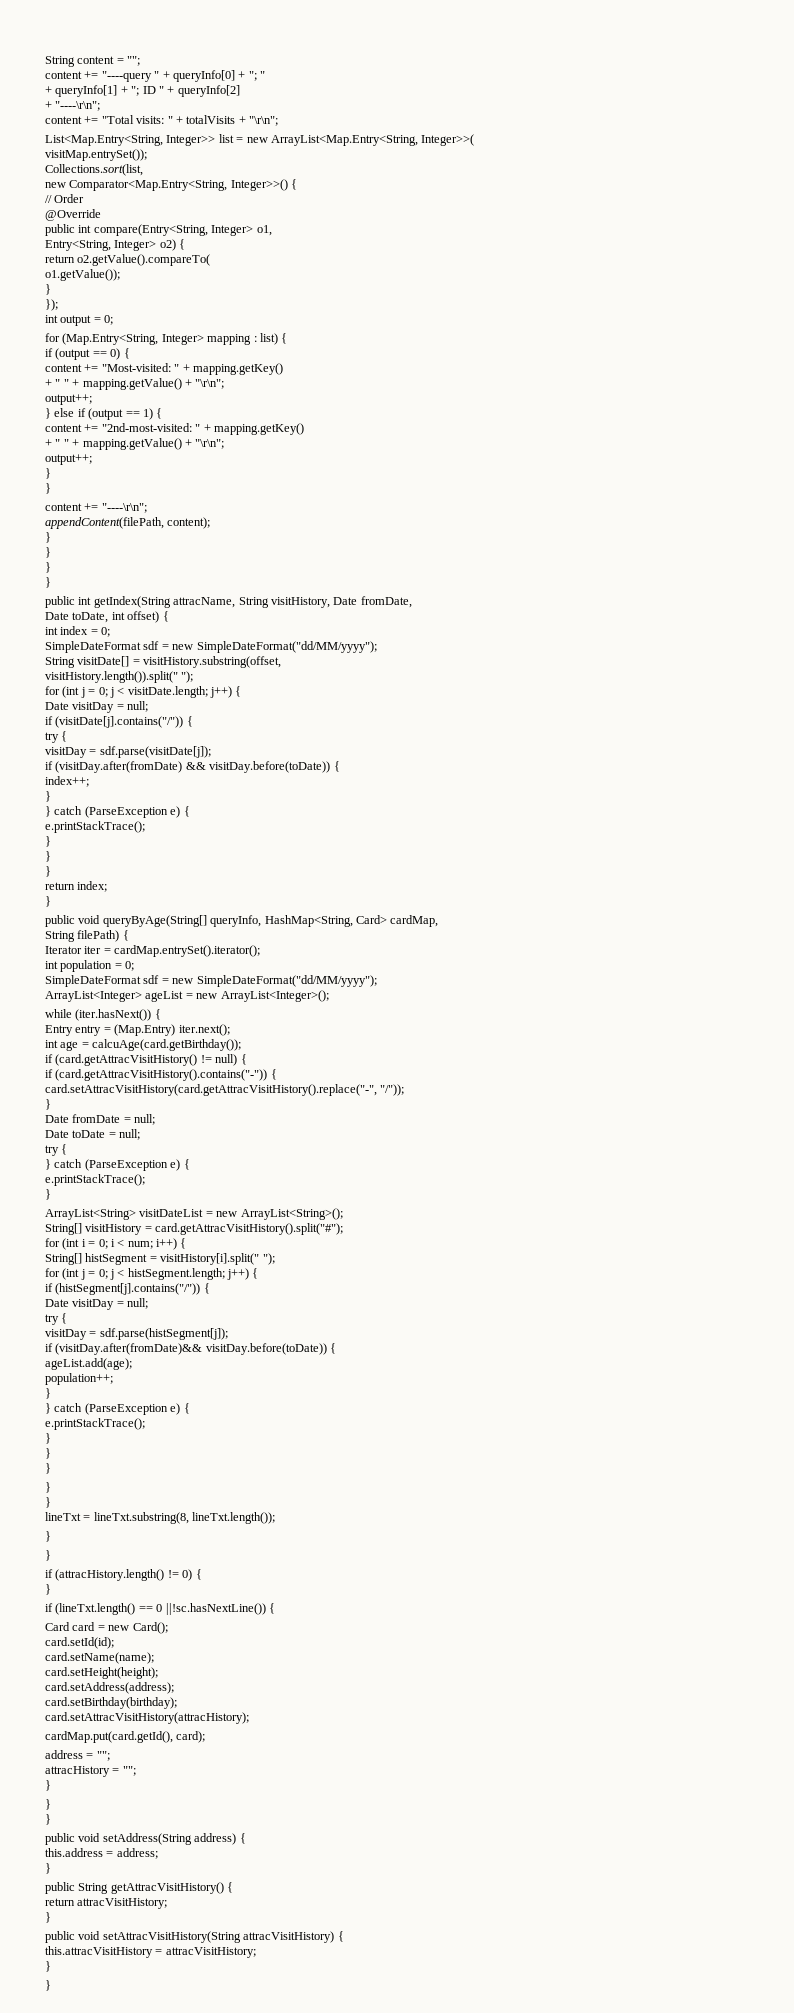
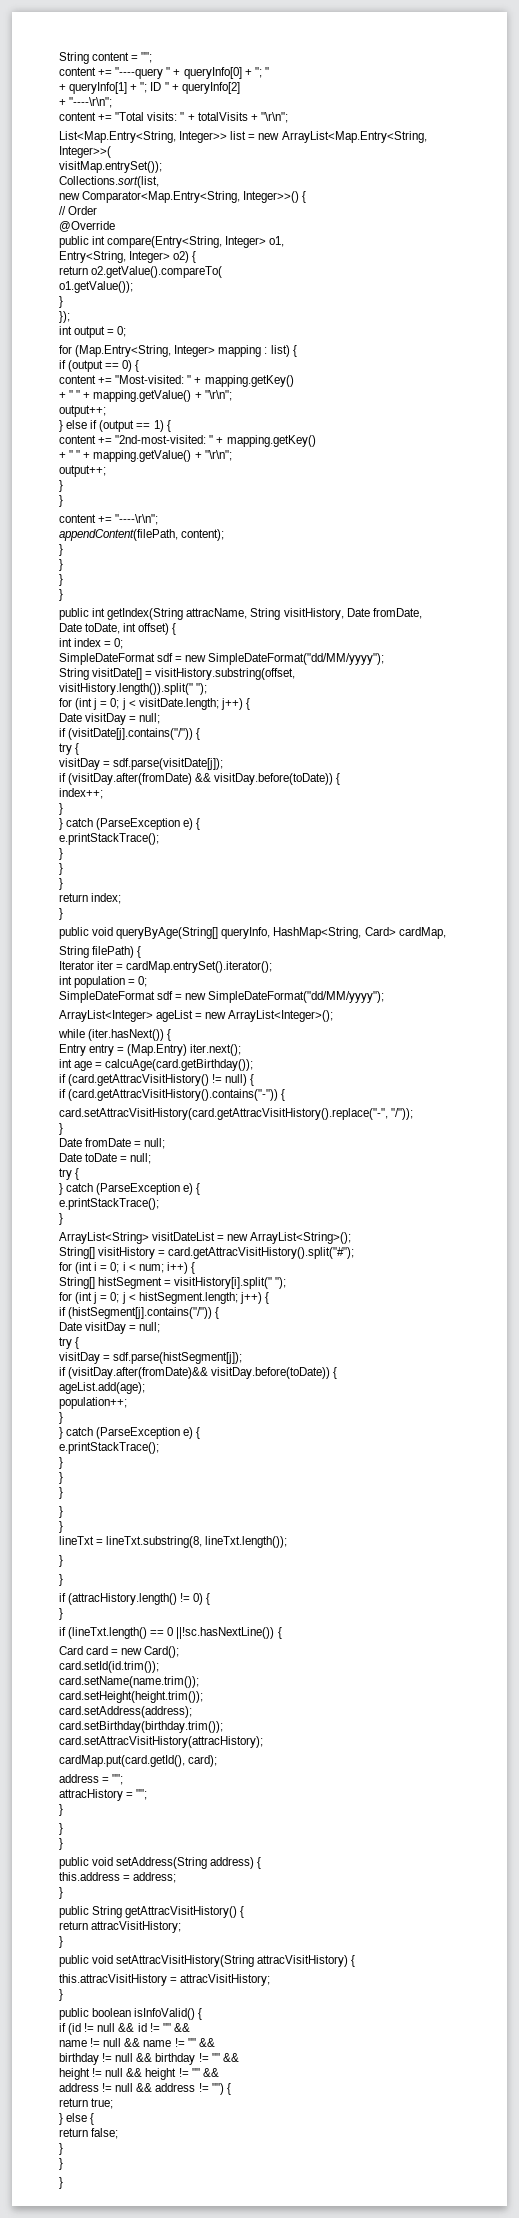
[45,1637,114,1649] [45,1652,154,1664] [45,1667,158,1679] card.setId(id); // card.setName(name); // card.setHeight(height); -> [59,1661,159,1673] [59,1676,199,1688] [59,1691,203,1703] card.setId(id.trim()); // card.setName(name.trim()); // card.setHeight(height.trim());
[45,1697,177,1709] card.setBirthday(birthday); -> [59,1721,223,1733] card.setBirthday(birthday.trim());
(51, 1966) none -> [59,2008,203,2020] [59,2023,190,2035] [59,2038,215,2047] [59,2053,239,2065] [59,2068,219,2080] [59,2083,231,2095] [59,2098,114,2109] [59,2113,95,2125] [59,2128,119,2139] [59,2143,63,2155] [59,2158,63,2170] // public boolean isInfoValid() { // if (id != null && id != "" && // name != null && name != "" && // birthday != null && birthday != "" && // height != null && height != "" && // address != null && address != "") { // return true; // } else { // return false; // } // }

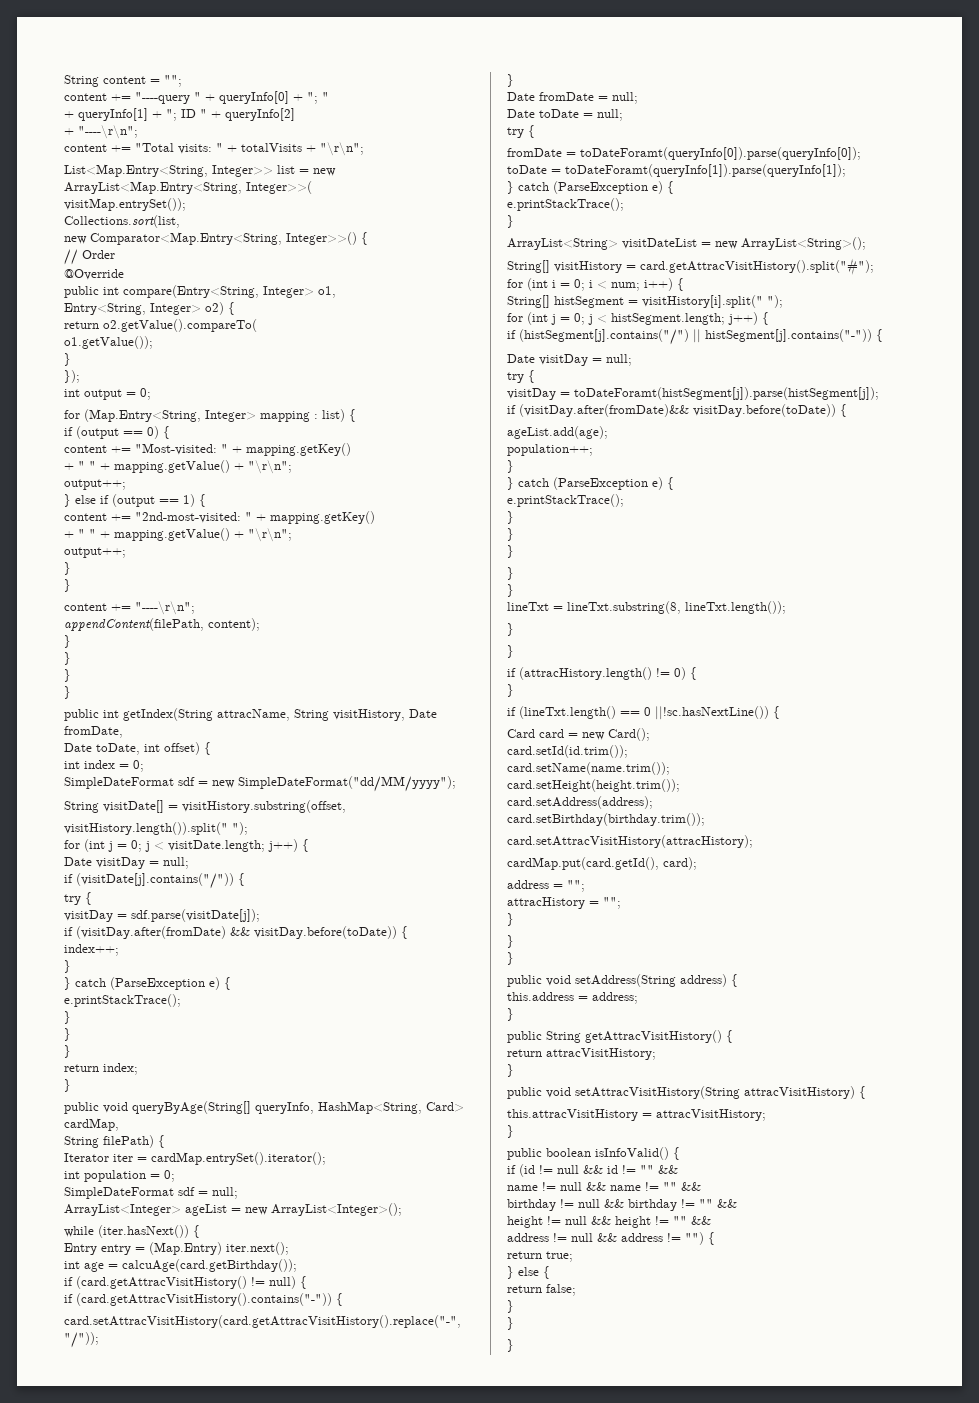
[185,991,385,1003] new SimpleDateFormat("dd/MM/yyyy"); -> [212,1187,238,1199] null;
(80, 1174) none -> [507,147,861,160] [507,164,846,177] // fromDate = toDateForamt(queryInfo[0]).parse(queryInfo[0]); // toDate = toDateForamt(queryInfo[1]).parse(queryInfo[1]);
[68,1307,213,1319] (histSegment[j].contains("/")) -> [519,329,872,345] (histSegment[j].contains("/") || histSegment[j].contains("-"))
[113,1352,243,1364] sdf.parse(histSegment[j]); -> [574,387,879,400] toDateForamt(histSegment[j]).parse(histSegment[j]);

